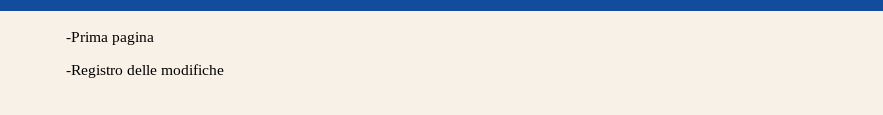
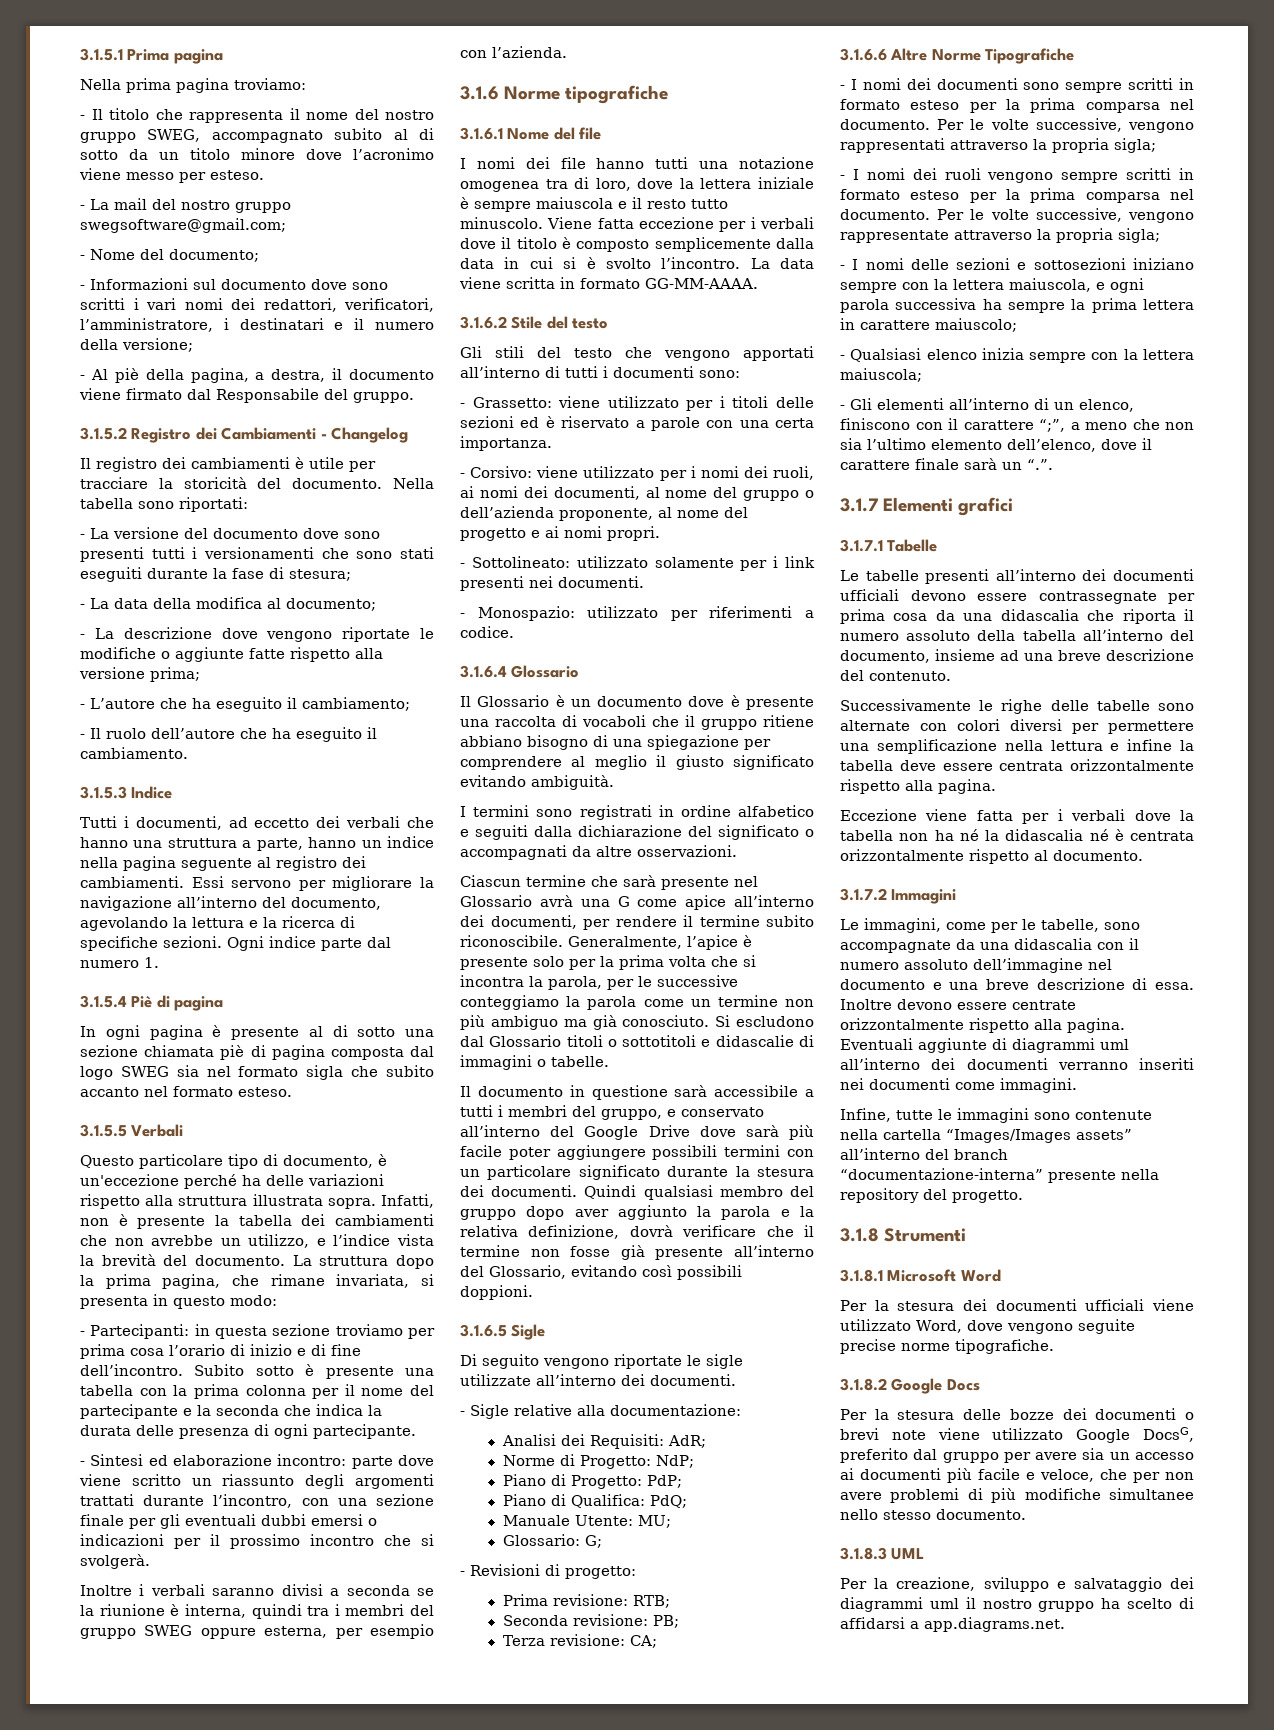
[66,32,155,45] [66,64,225,78] -Prima pagina // -Registro delle modifiche -> [80,48,223,64] [80,78,306,93] [80,108,434,123] [80,128,434,143] [80,148,434,160] [79,168,264,183] [80,198,291,213] [80,218,286,233] [80,249,259,262] [80,278,388,290] [80,298,434,312] [80,318,435,332] [80,338,193,352] [80,368,434,383] [79,388,414,403] [80,427,409,443] [80,457,376,472] [80,477,435,489] [80,497,248,512] [80,527,380,539] [80,547,434,562] [80,567,351,582] [80,597,376,611] [80,627,434,642] [80,647,383,662] [79,667,200,682] [80,697,410,712] [80,727,377,742] [80,747,188,759] [80,786,173,799] [80,816,434,830] [80,836,434,851] [80,856,366,871] [80,876,434,891] [80,896,381,911] [80,916,355,931] [80,936,391,951] [80,957,159,968] [80,995,224,1011] [80,1025,434,1040] [80,1045,434,1060] [80,1065,434,1080] [80,1086,292,1097] [80,1124,184,1137] [80,1154,387,1169] [80,1174,384,1189] [80,1194,434,1209] [80,1214,434,1229] [80,1234,434,1248] [80,1254,434,1269] [80,1274,434,1289] [80,1294,277,1309] [80,1324,435,1339] [80,1344,361,1359] [80,1364,434,1379] [80,1384,434,1399] [80,1404,382,1419] [80,1424,416,1439] [80,1454,434,1469] [79,1474,435,1489] [80,1494,434,1508] [80,1514,377,1529] [80,1534,434,1549] [80,1554,150,1569] [80,1584,434,1596] [80,1604,434,1619] [80,1624,434,1639] [460,46,567,58] [460,85,669,104] [460,127,602,140] [460,157,814,169] [460,177,814,192] [460,197,728,212] [460,217,814,232] [460,237,814,252] [460,257,814,269] [459,277,758,289] [460,316,609,329] [460,346,814,361] [460,366,740,378] [460,396,814,411] [460,416,814,431] [460,436,552,451] [460,466,814,481] [460,486,814,501] [460,506,748,521] [460,526,660,541] [460,556,815,571] [460,576,644,591] [460,606,814,621] [460,626,514,638] [460,665,580,678] [460,695,814,710] [460,715,814,730] [460,735,771,750] [460,755,814,770] [460,775,614,790] [460,805,814,820] [460,825,814,840] [460,845,737,860] [460,875,758,890] [460,895,814,910] [460,915,814,930] [460,935,752,950] [460,955,756,970] [460,975,738,990] [460,995,814,1010] [460,1015,814,1030] [460,1035,814,1047] [460,1055,609,1070] [460,1085,814,1100] [460,1105,764,1120] [460,1125,814,1140] [460,1145,814,1160] [460,1165,814,1180] [460,1185,814,1200] [460,1205,814,1220] [460,1225,814,1239] [460,1245,814,1260] [460,1265,742,1280] [460,1285,533,1300] [460,1324,546,1340] [460,1354,743,1369] [460,1374,736,1386] [460,1404,741,1419] [501,1434,706,1449] [502,1454,694,1469] [502,1474,682,1489] [502,1494,687,1508] [502,1515,671,1528] [502,1534,602,1548] [460,1564,636,1579] [502,1594,670,1608] [502,1614,679,1628] [502,1634,658,1648] [840,48,1075,64] [840,78,1194,93] [840,98,1194,113] [840,118,1194,133] [840,138,1156,153] [840,168,1194,183] [840,188,1194,203] [840,208,1194,223] [840,228,1160,243] [840,258,1194,270] [840,278,1144,293] [840,298,1194,313] [840,318,1017,332] [840,348,1194,363] [840,368,922,382] [840,398,1134,412] [840,418,1194,432] [840,438,1152,452] [840,458,1053,470] [840,497,1014,516] [840,539,938,552] [840,569,1194,584] [840,589,1195,604] [840,609,1194,624] [840,629,1194,641] [840,649,1194,663] [840,670,951,681] [840,699,1194,714] [840,719,1194,734] [840,739,1194,754] [840,759,1194,771] [840,779,996,794] [840,809,1194,824] [840,829,1194,841] [840,849,1143,864] [840,888,957,904] [840,918,1140,933] [840,938,1139,953] [840,958,1112,973] [840,978,1194,990] [840,999,1076,1010] [840,1018,1125,1033] [840,1038,1129,1053] [840,1058,1194,1070] [840,1078,1077,1093] [840,1108,1152,1123] [840,1129,1132,1143] [840,1148,1008,1160] [840,1168,1159,1183] [840,1188,1023,1203] [840,1228,967,1242] [840,1269,1001,1282] [840,1299,1194,1311] [840,1319,1135,1334] [840,1339,1054,1354] [840,1378,980,1394] [840,1408,1194,1420] [840,1427,1194,1443] [840,1448,1194,1463] [840,1468,1194,1483] [840,1488,1194,1503] [840,1509,1026,1520] [840,1547,925,1560] [840,1577,1194,1592] [840,1597,1194,1612] [840,1617,1065,1632] 3.1.5.1 Prima pagina // Nella prima pagina troviamo: // - Il titolo che rappresenta il nome del nostro gruppo SWEG, accompagnato subito al di sotto da un titolo minore dove l’acronimo viene messo per esteso. // - La mail del nostro gruppo swegsoftware@gmail.com; // - Nome del documento; // - Informazioni sul documento dove sono scritti i vari nomi dei redattori, verificatori, l’amministratore, i destinatari e il numero della versione; // - Al piè della pagina, a destra, il documento viene firmato dal Responsabile del gruppo. // 3.1.5.2 Registro dei Cambiamenti - Changelog // Il registro dei cambiamenti è utile per tracciare la storicità del documento. Nella tabella sono riportati: // - La versione del documento dove sono presenti tutti i versionamenti che sono stati eseguiti durante la fase di stesura; // - La data della modifica al documento; // - La descrizione dove vengono riportate le modifiche o aggiunte fatte rispetto alla versione prima; // - L’autore che ha eseguito il cambiamento; // - Il ruolo dell’autore che ha eseguito il cambiamento. // 3.1.5.3 Indice // Tutti i documenti, ad eccetto dei verbali che hanno una struttura a parte, hanno un indice nella pagina seguente al registro dei cambiamenti. Essi servono per migliorare la navigazione all’interno del documento, agevolando la lettura e la ricerca di specifiche sezioni. Ogni indice parte dal numero 1. // 3.1.5.4 Piè di pagina // In ogni pagina è presente al di sotto una sezione chiamata piè di pagina composta dal logo SWEG sia nel formato sigla che subito accanto nel formato esteso. // 3.1.5.5 Verbali // Questo particolare tipo di documento, è un'eccezione perché ha delle variazioni rispetto alla struttura illustrata sopra. Infatti, non è presente la tabella dei cambiamenti che non avrebbe un utilizzo, e l’indice vista la brevità del documento. La struttura dopo la prima pagina, che rimane invariata, si presenta in questo modo: // - Partecipanti: in questa sezione troviamo per prima cosa l’orario di inizio e di fine dell’incontro. Subito sotto è presente una tabella con la prima colonna per il nome del partecipante e la seconda che indica la durata delle presenza di ogni partecipante. // - Sintesi ed elaborazione incontro: parte dove viene scritto un riassunto degli argomenti trattati durante l’incontro, con una sezione finale per gli eventuali dubbi emersi o indicazioni per il prossimo incontro che si svolgerà. // Inoltre i verbali saranno divisi a seconda se la riunione è interna, quindi tra i membri del gruppo SWEG oppure esterna, per esempio con l’azienda. // 3.1.6 Norme tipografiche // 3.1.6.1 Nome del file // I nomi dei file hanno tutti una notazione omogenea tra di loro, dove la lettera iniziale è sempre maiuscola e il resto tutto minuscolo. Viene fatta eccezione per i verbali dove il titolo è composto semplicemente dalla data in cui si è svolto l’incontro. La data viene scritta in formato GG-MM-AAAA. // 3.1.6.2 Stile del testo // Gli stili del testo che vengono apportati all’interno di tutti i documenti sono: // - Grassetto: viene utilizzato per i titoli delle sezioni ed è riservato a parole con una certa importanza. // - Corsivo: viene utilizzato per i nomi dei ruoli, ai nomi dei documenti, al nome del gruppo o dell’azienda proponente, al nome del progetto e ai nomi propri. // - Sottolineato: utilizzato solamente per i link presenti nei documenti. // - Monospazio: utilizzato per riferimenti a codice. // 3.1.6.4 Glossario // Il Glossario è un documento dove è presente una raccolta di vocaboli che il gruppo ritiene abbiano bisogno di una spiegazione per comprendere al meglio il giusto significato evitando ambiguità. // I termini sono registrati in ordine alfabetico e seguiti dalla dichiarazione del significato o accompagnati da altre osservazioni. // Ciascun termine che sarà presente nel Glossario avrà una G come apice all’interno dei documenti, per rendere il termine subito riconoscibile. Generalmente, l’apice è presente solo per la prima volta che si incontra la parola, per le successive conteggiamo la parola come un termine non più ambiguo ma già conosciuto. Si escludono dal Glossario titoli o sottotitoli e didascalie di immagini o tabelle. // Il documento in questione sarà accessibile a tutti i membri del gruppo, e conservato all’interno del Google Drive dove sarà più facile poter aggiungere possibili termini con un particolare significato durante la stesura dei documenti. Quindi qualsiasi membro del gruppo dopo aver aggiunto la parola e la relativa definizione, dovrà verificare che il termine non fosse già presente all’interno del Glossario, evitando così possibili doppioni. // 3.1.6.5 Sigle // Di seguito vengono riportate le sigle utilizzate all’interno dei documenti. // - Sigle relative alla documentazione: // Analisi dei Requisiti: AdR; // Norme di Progetto: NdP; // Piano di Progetto: PdP; // Piano di Qualifica: PdQ; // Manuale Utente: MU; // Glossario: G; // - Revisioni di progetto: // Prima revisione: RTB; // Seconda revisione: PB; // Terza revisione: CA; // 3.1.6.6 Altre Norme Tipografiche // - I nomi dei documenti sono sempre scritti in formato esteso per la prima comparsa nel documento. Per le volte successive, vengono rappresentati attraverso la propria sigla; // - I nomi dei ruoli vengono sempre scritti in formato esteso per la prima comparsa nel documento. Per le volte successive, vengono rappresentate attraverso la propria sigla; // - I nomi delle sezioni e sottosezioni iniziano sempre con la lettera maiuscola, e ogni parola successiva ha sempre la prima lettera in carattere maiuscolo; // - Qualsiasi elenco inizia sempre con la lettera maiuscola; // - Gli elementi all’interno di un elenco, finiscono con il carattere “;”, a meno che non sia l’ultimo elemento dell’elenco, dove il carattere finale sarà un “.”. // 3.1.7 Elementi grafici // 3.1.7.1 Tabelle // Le tabelle presenti all’interno dei documenti ufficiali devono essere contrassegnate per prima cosa da una didascalia che riporta il numero assoluto della tabella all’interno del documento, insieme ad una breve descrizione del contenuto. // Successivamente le righe delle tabelle sono alternate con colori diversi per permettere una semplificazione nella lettura e infine la tabella deve essere centrata orizzontalmente rispetto alla pagina. // Eccezione viene fatta per i verbali dove la tabella non ha né la didascalia né è centrata orizzontalmente rispetto al documento. // 3.1.7.2 Immagini // Le immagini, come per le tabelle, sono accompagnate da una didascalia con il numero assoluto dell’immagine nel documento e una breve descrizione di essa. Inoltre devono essere centrate orizzontalmente rispetto alla pagina. Eventuali aggiunte di diagrammi uml all’interno dei documenti verranno inseriti nei documenti come immagini. // Infine, tutte le immagini sono contenute nella cartella “Images/Images assets” all’interno del branch “documentazione-interna” presente nella repository del progetto. // 3.1.8 Strumenti // 3.1.8.1 Microsoft Word // Per la stesura dei documenti ufficiali viene utilizzato Word, dove vengono seguite precise norme tipografiche. // 3.1.8.2 Google Docs // Per la stesura delle bozze dei documenti o brevi note viene utilizzato Google DocsG, preferito dal gruppo per avere sia un accesso ai documenti più facile e veloce, che per non avere problemi di più modifiche simultanee nello stesso documento. // 3.1.8.3 UML // Per la creazione, sviluppo e salvataggio dei diagrammi uml il nostro gruppo ha scelto di affidarsi a app.diagrams.net.

